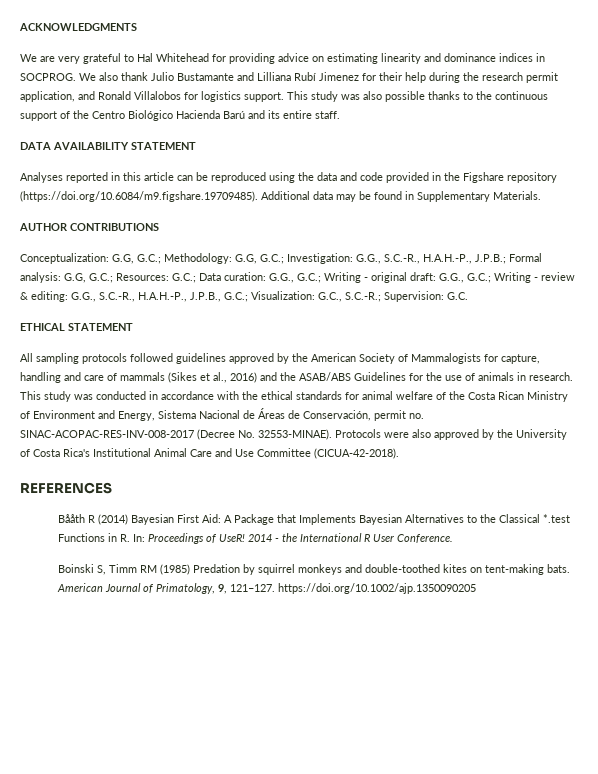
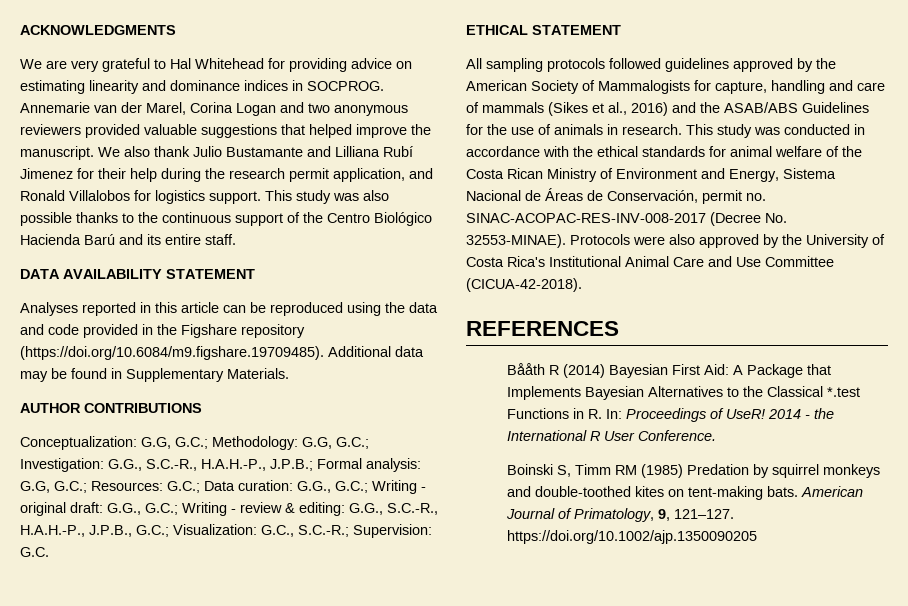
(76, 77) none -> [20,102,408,116] [20,124,431,138] [20,146,94,160] Annemarie van der Marel, Corina Logan and two anonymous reviewers provided valuable suggestions that helped improve the manuscript.

